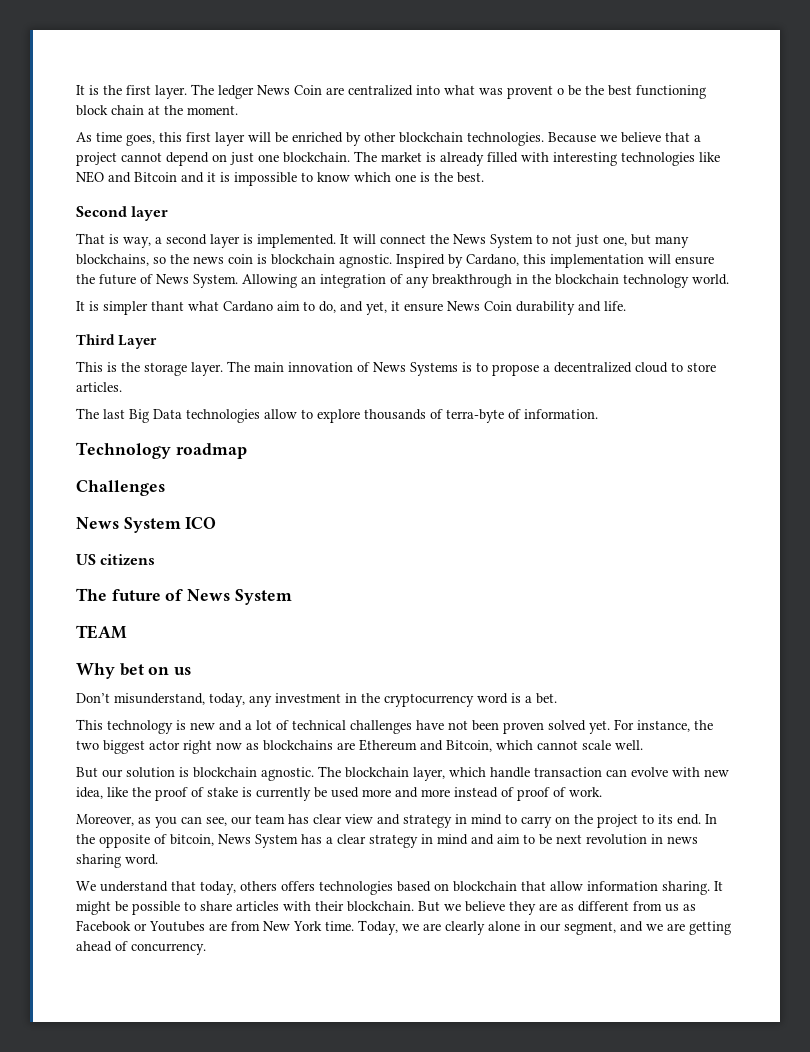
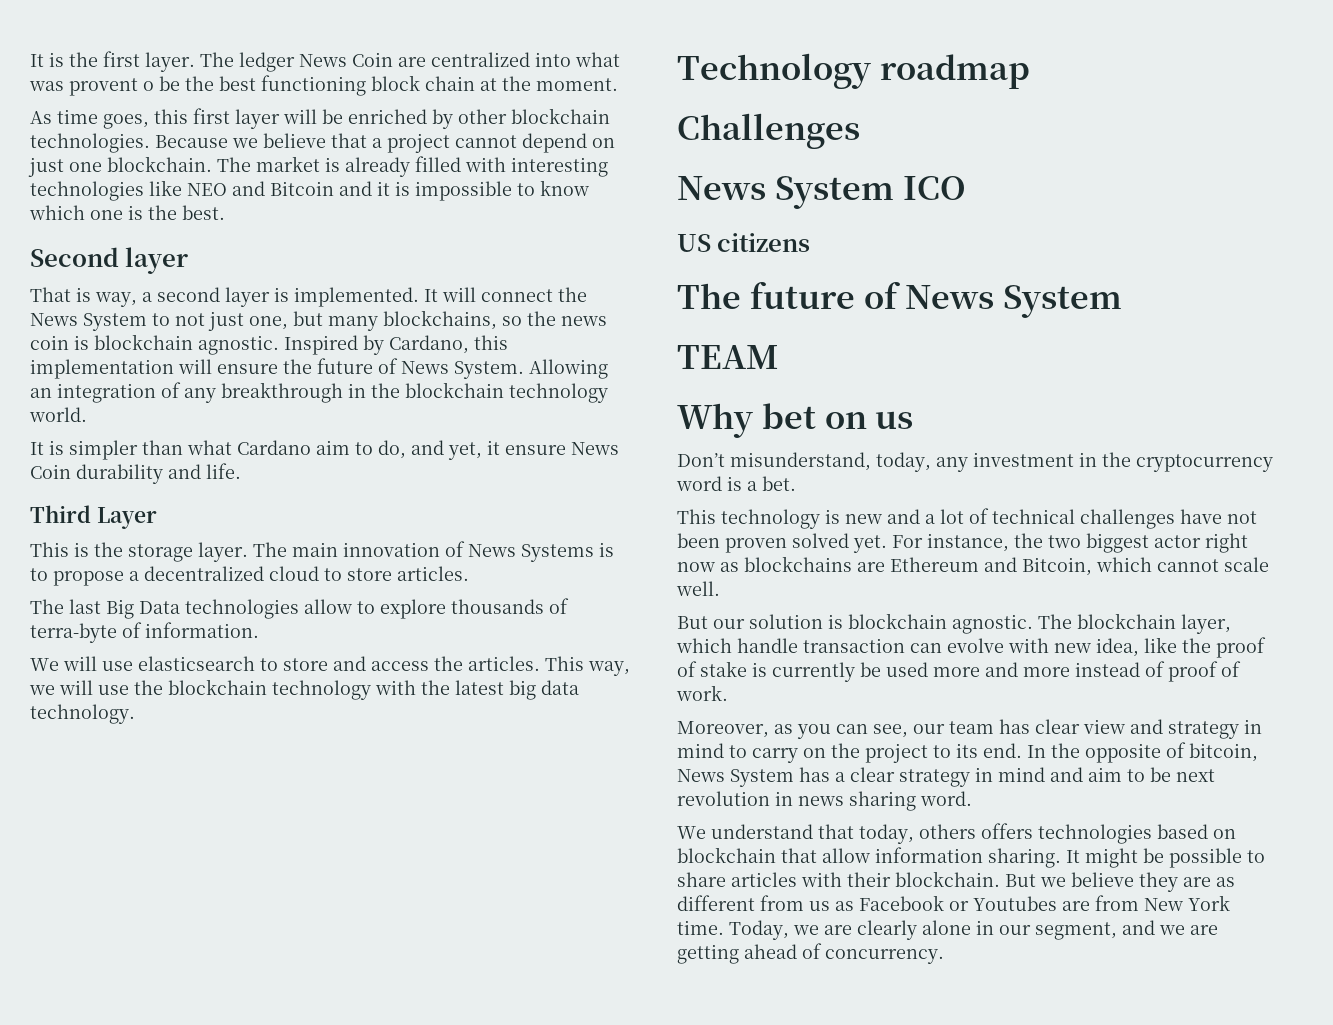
[151,301,184,311] thant -> [142,440,183,455] than
(598, 414) none -> [30,656,630,676] [29,679,579,700] [30,704,135,724] // We will use elasticsearch to store and access the articles. This way, we will use the blockchain technology with the latest big data technology.

